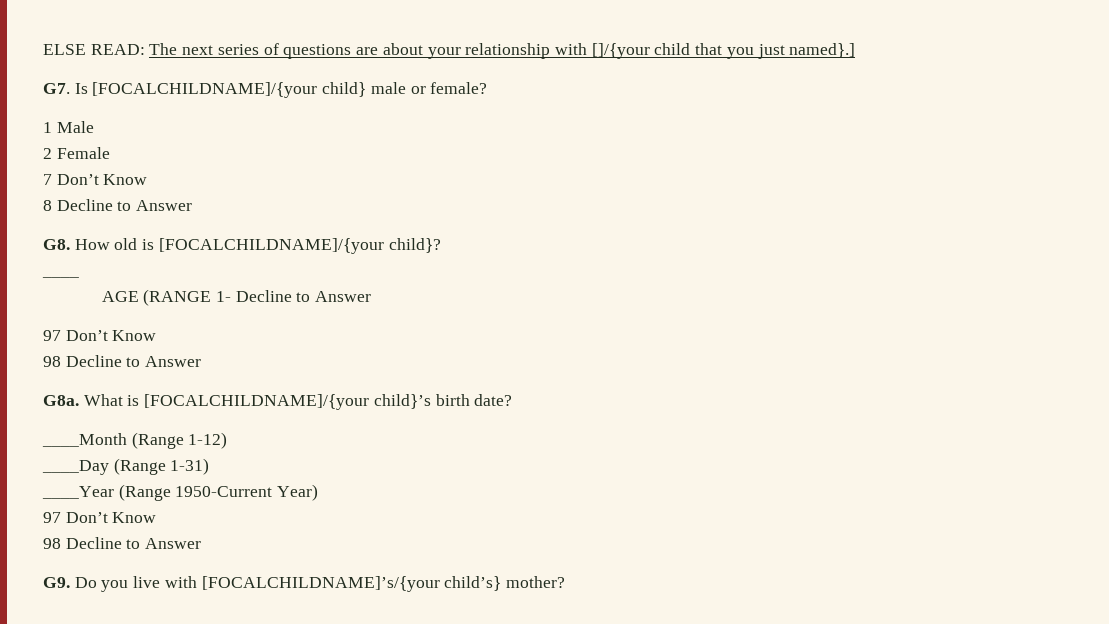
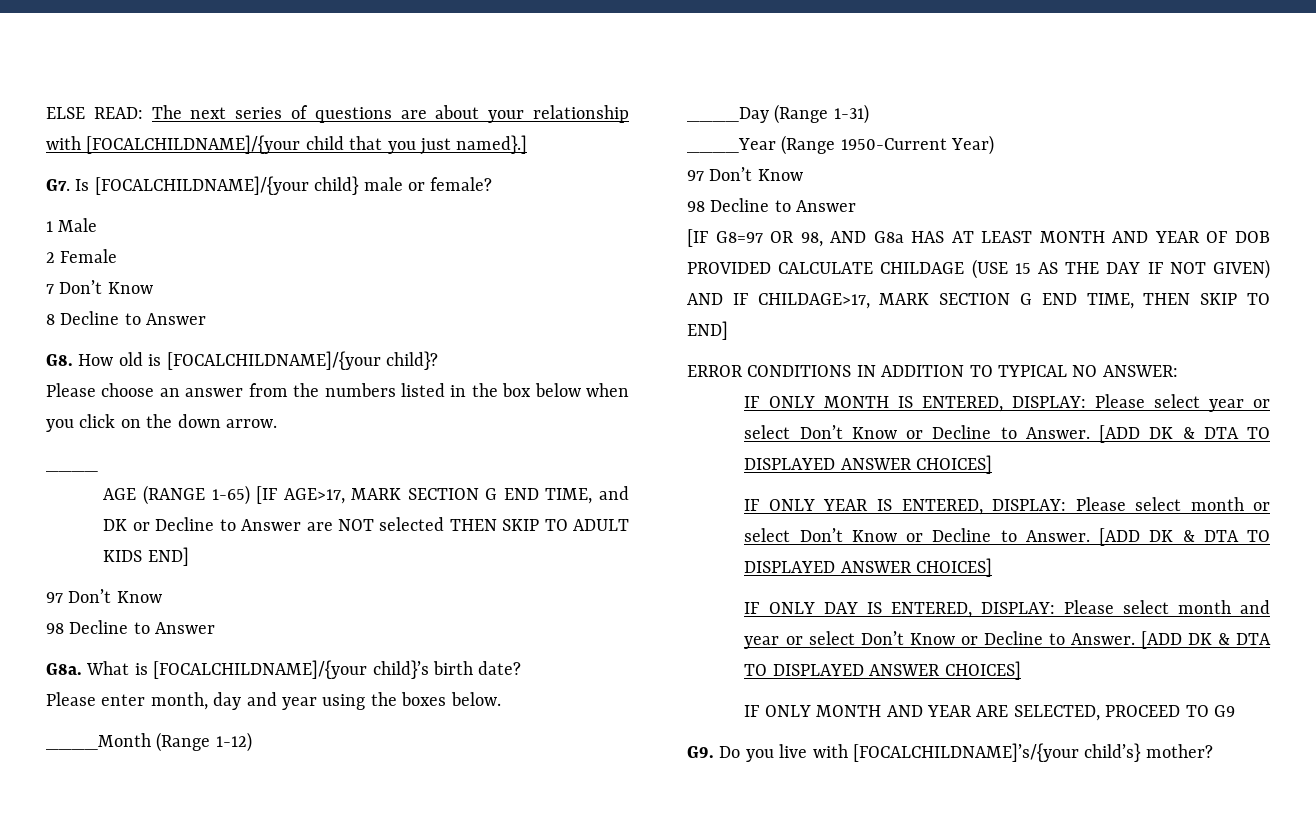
[591,43,650,59] []/{your -> [86,135,301,154] [FOCALCHILDNAME]/{your
[42,276,79,278] [101,289,372,306] ____ // AGE (RANGE 1- Decline to Answer -> [46,383,630,397] [46,414,277,432] [46,469,98,472] [103,485,629,505] [103,517,629,531] [103,547,189,566] Please choose an answer from the numbers listed in the box below when you click on the down arrow. // ____ // AGE (RANGE 1-65) [IF AGE>17, MARK SECTION G END TIME, and DK or Decline to Answer are NOT selected THEN SKIP TO ADULT KIDS END]
(513, 400) none -> [46,692,501,710] // Please enter month, day and year using the boxes below.
(202, 543) none -> [687,229,1270,247] [687,259,1270,279] [687,293,1270,309] [687,321,728,340] [687,365,1178,377] [744,394,1270,412] [744,425,1270,443] [744,455,993,474] [744,497,1270,515] [744,528,1270,546] [744,558,993,577] [744,600,1270,618] [744,631,1271,649] [744,661,1021,680] [744,705,1236,721] // [IF G8=97 OR 98, AND G8a HAS AT LEAST MONTH AND YEAR OF DOB PROVIDED CALCULATE CHILDAGE (USE 15 AS THE DAY IF NOT GIVEN) AND IF CHILDAGE>17, MARK SECTION G END TIME, THEN SKIP TO END] // ERROR CONDITIONS IN ADDITION TO TYPICAL NO ANSWER: // IF ONLY MONTH IS ENTERED, DISPLAY: Please select year or select Don’t Know or Decline to Answer. [ADD DK & DTA TO DISPLAYED ANSWER CHOICES] // IF ONLY YEAR IS ENTERED, DISPLAY: Please select month or select Don’t Know or Decline to Answer. [ADD DK & DTA TO DISPLAYED ANSWER CHOICES] // IF ONLY DAY IS ENTERED, DISPLAY: Please select month and year or select Don’t Know or Decline to Answer. [ADD DK & DTA TO DISPLAYED ANSWER CHOICES] // IF ONLY MONTH AND YEAR ARE SELECTED, PROCEED TO G9

